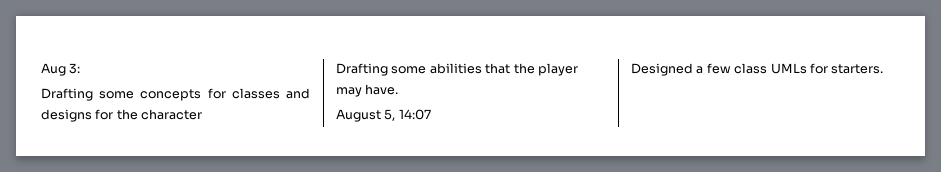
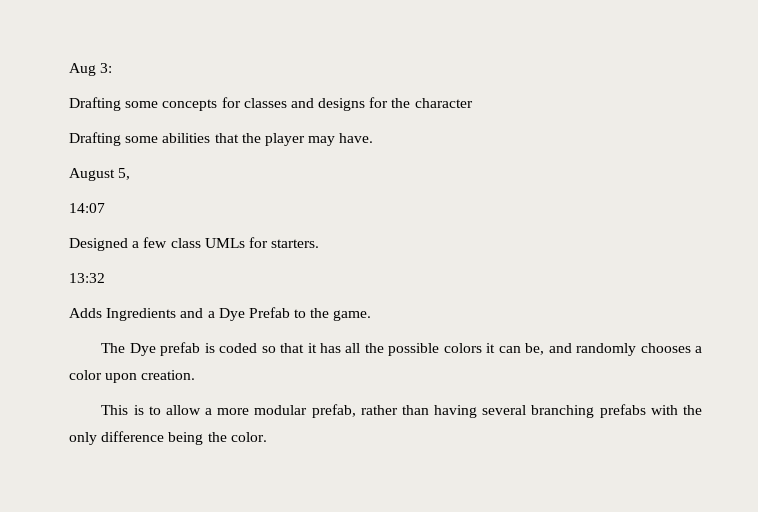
(396, 115) none -> (131, 174) //
(884, 69) none -> [69,273,105,283] [69,307,372,321] [101,342,702,356] [69,370,196,383] [101,404,702,418] [69,431,267,445] // 13:32 // Adds Ingredients and a Dye Prefab to the game. // The Dye prefab is coded so that it has all the possible colors it can be, and randomly chooses a color upon creation. // This is to allow a more modular prefab, rather than having several branching prefabs with the only difference being the color.

